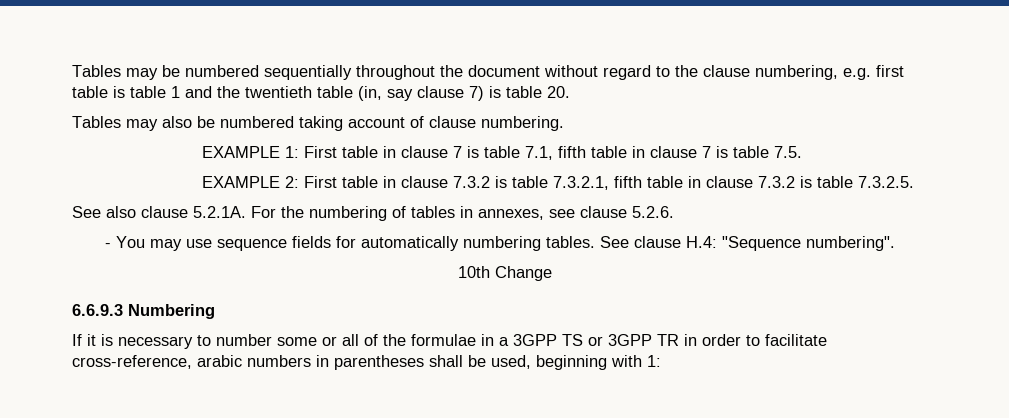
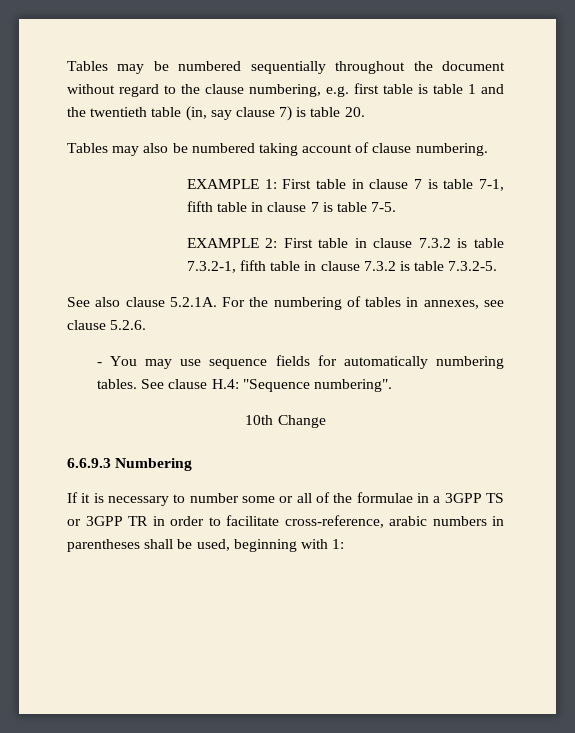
[525,146,554,160] 7.1, -> [479,179,504,191] 7-1,
[774,146,803,158] 7.5. -> [371,202,397,212] 7-5.
[553,176,610,190] 7.3.2.1, -> [186,261,236,273] 7.3.2-1,
[858,176,915,188] 7.3.2.5. -> [448,261,498,271] 7.3.2-5.

